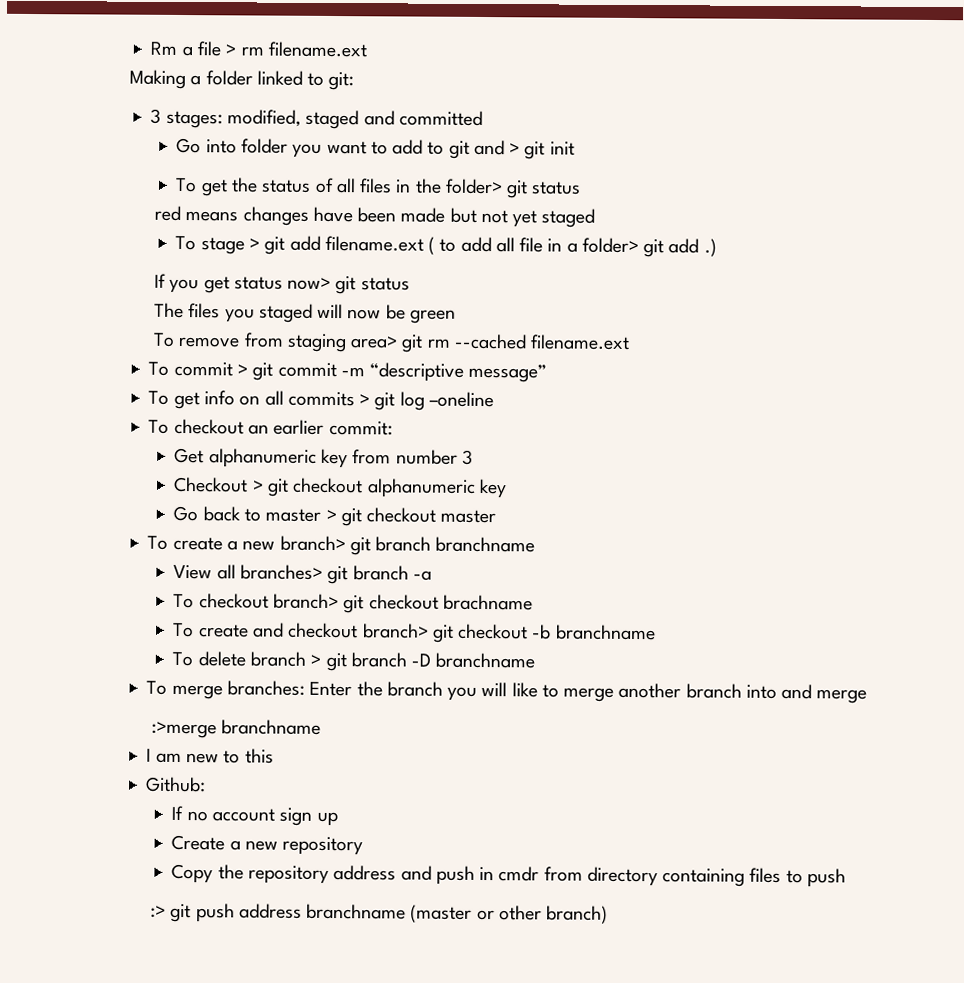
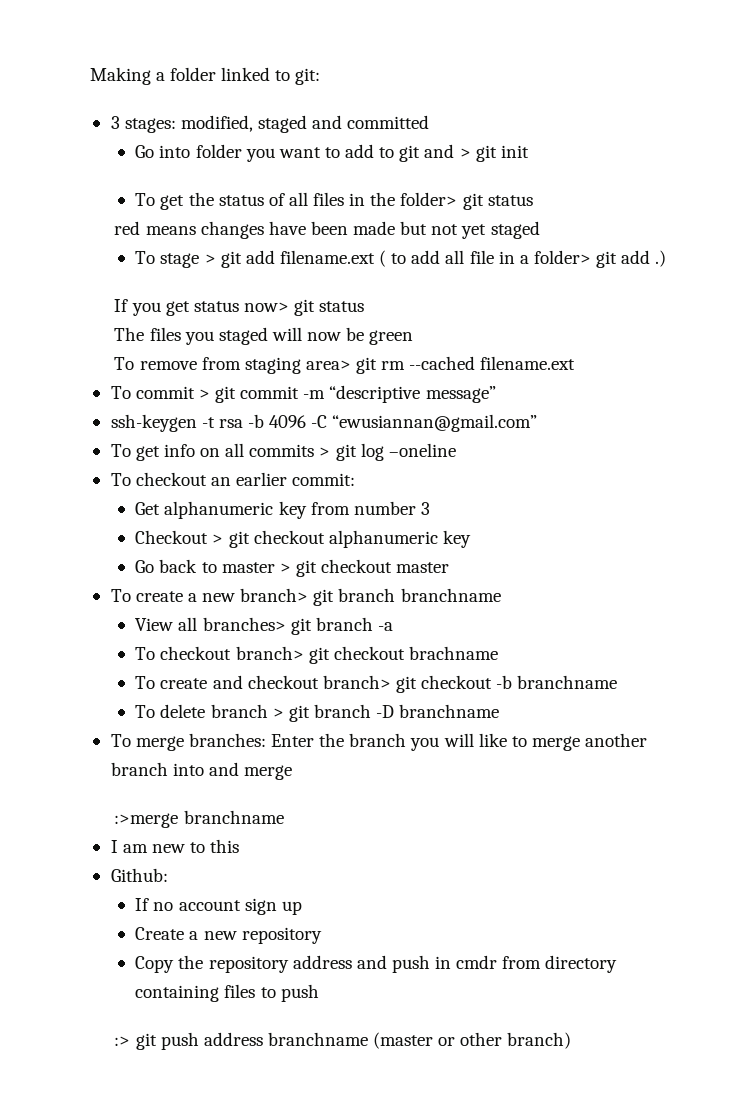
[150,41,367,58] Rm a file > rm filename.ext // -> (89, 76) none
(548, 373) none -> [110,414,538,432] // ssh-keygen -t rsa -b 4096 -C “ewusiannan@gmail.com”

